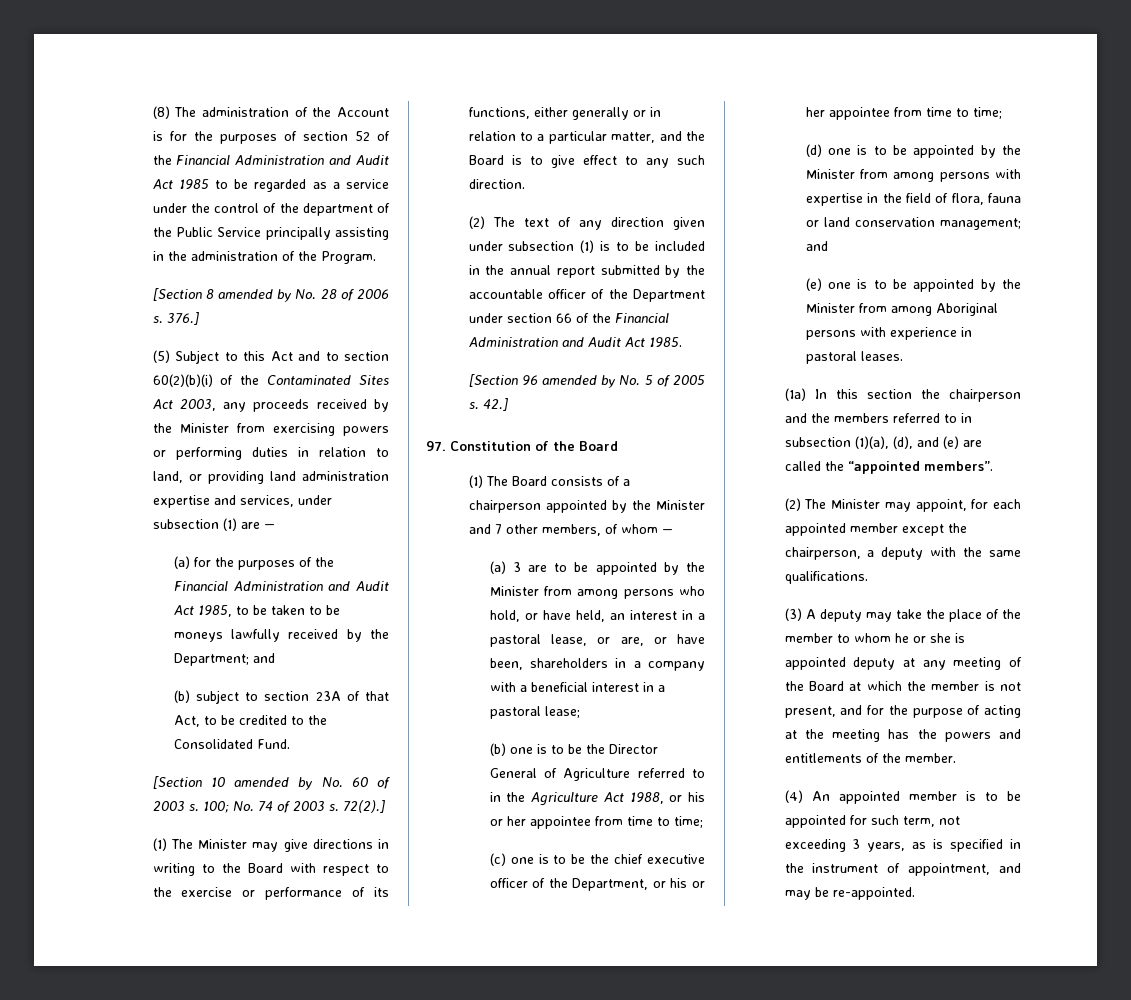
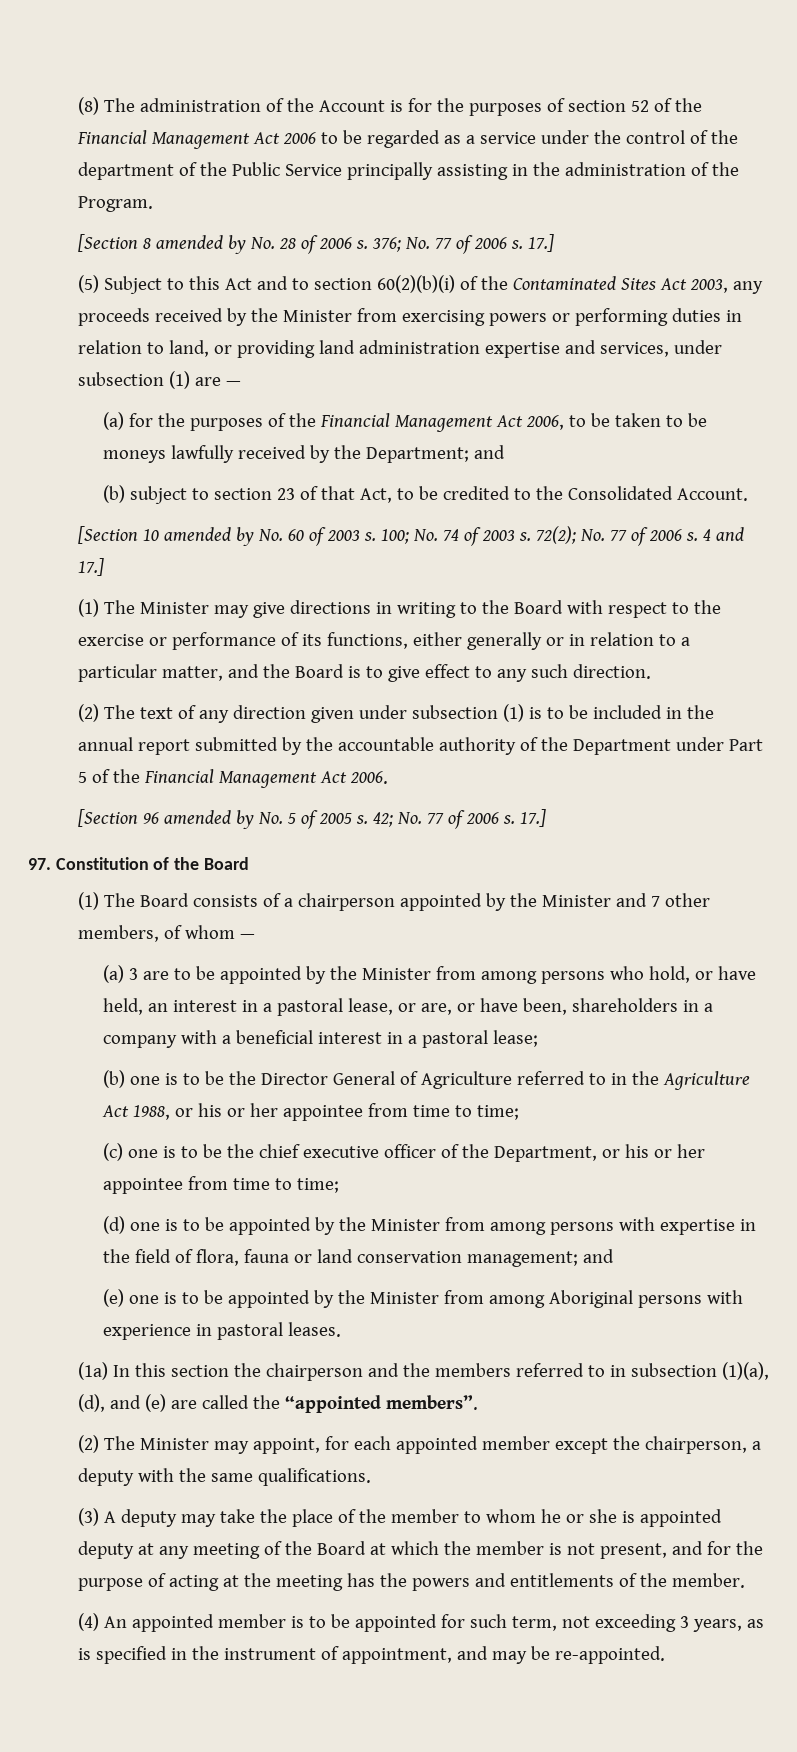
[235,155,390,165] [152,179,209,189] Administration and Audit Act 1985 -> [152,132,317,149] Management Act 2006
[166,312,199,325] 376.] -> [371,234,554,254] 376; No. 77 of 2006 s. 17.]
[233,581,389,591] [173,605,232,617] Administration and Audit Act 1985, -> [394,415,564,432] Management Act 2006,
[315,691,341,701] 23A -> [277,488,296,500] 23
[256,739,290,749] Fund. -> [676,488,748,501] Account.
[342,800,385,813] 72(2).] -> [535,526,744,546] [78,558,105,576] 72(2); No. 77 of 2006 s. 4 and 17.]
[547,289,586,299] officer -> [438,737,516,755] authority
[506,313,669,323] [468,337,682,347] section 66 of the Financial Administration and Audit Act 1985. -> [728,739,763,751] [78,769,388,788] Part 5 of the Financial Management Act 2006.
[482,398,508,411] 42.] -> [372,809,546,829] 42; No. 77 of 2006 s. 17.]

